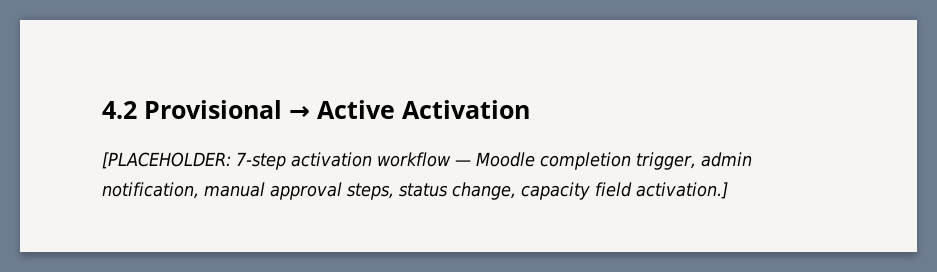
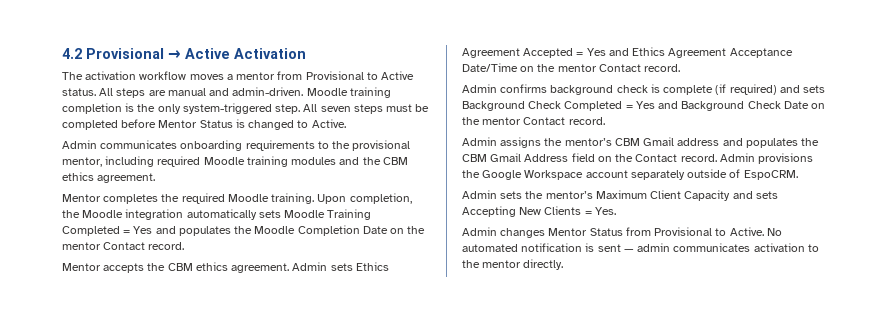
[102,152,752,170] [102,182,728,200] [PLACEHOLDER: 7-step activation workflow — Moodle completion trigger, admin notification, manual approval steps, status change, capacity field activation.] -> [62,71,415,80] [62,87,391,98] [62,103,430,114] [62,119,346,130] [62,140,411,151] [62,156,408,167] [62,172,156,183] [62,193,412,204] [62,209,372,220] [62,225,426,236] [62,242,185,250] [62,262,389,273] [462,47,793,58] [462,63,681,72] [462,84,826,95] [462,101,826,111] [462,117,605,125] [462,137,820,148] [462,153,814,164] [462,169,798,180] [462,190,778,201] [462,206,616,217] [462,227,782,238] [462,243,819,252] [462,259,564,270] The activation workflow moves a mentor from Provisional to Active status. All steps are manual and admin-driven. Moodle training completion is the only system-triggered step. All seven steps must be completed before Mentor Status is changed to Active. // Admin communicates onboarding requirements to the provisional mentor, including required Moodle training modules and the CBM ethics agreement. // Mentor completes the required Moodle training. Upon completion, the Moodle integration automatically sets Moodle Training Completed = Yes and populates the Moodle Completion Date on the mentor Contact record. // Mentor accepts the CBM ethics agreement. Admin sets Ethics Agreement Accepted = Yes and Ethics Agreement Acceptance Date/Time on the mentor Contact record. // Admin confirms background check is complete (if required) and sets Background Check Completed = Yes and Background Check Date on the mentor Contact record. // Admin assigns the mentor’s CBM Gmail address and populates the CBM Gmail Address field on the Contact record. Admin provisions the Google Workspace account separately outside of EspoCRM. // Admin sets the mentor’s Maximum Client Capacity and sets Accepting New Clients = Yes. // Admin changes Mentor Status from Provisional to Active. No automated notification is sent — admin communicates activation to the mentor directly.

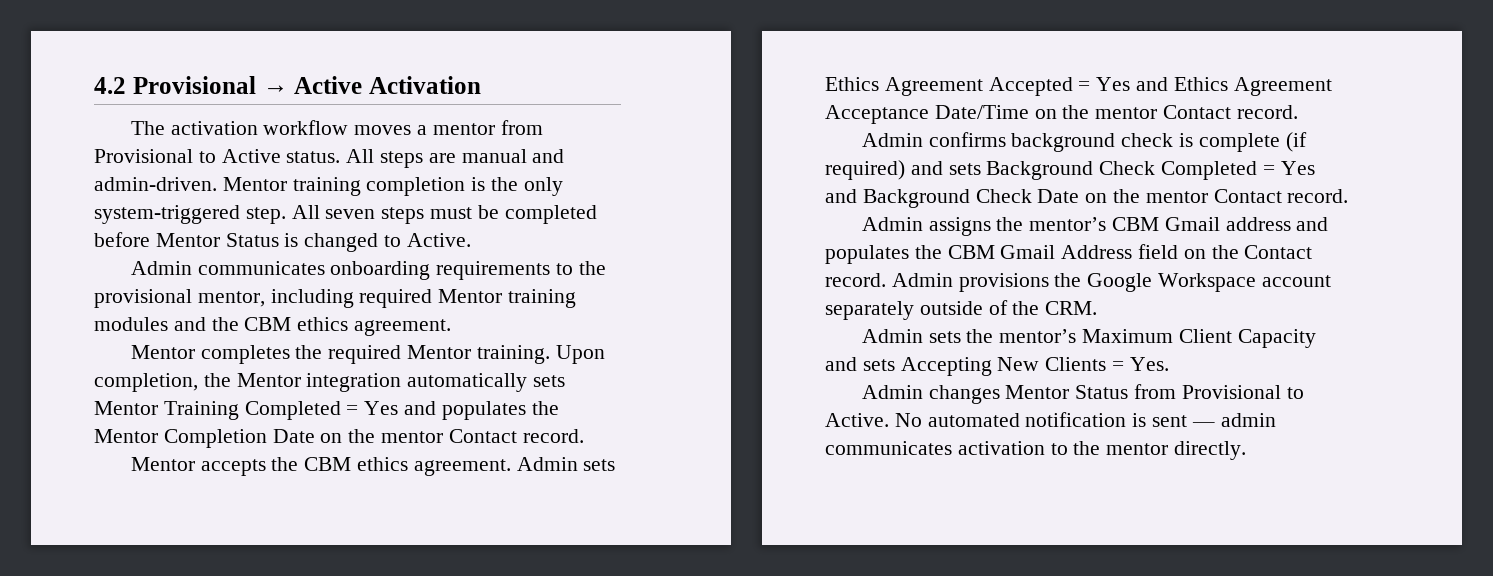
[306,88,348,96] Moodle -> [222,177,287,191] Mentor
[203,157,245,165] Moodle -> [438,289,503,303] Mentor
[227,194,269,202] Moodle -> [407,345,472,359] Mentor
[82,210,124,218] Moodle -> [236,373,301,387] Mentor
[284,210,326,218] Moodle -> [94,401,158,415] Mentor
[254,226,296,234] Moodle -> [94,429,158,443] Mentor
[743,170,798,180] EspoCRM. -> [1012,301,1098,315] the CRM.

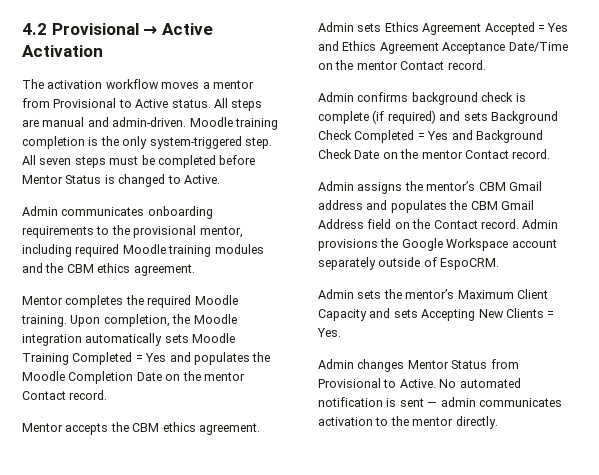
[222,177,287,191] Mentor -> [189,117,233,127] Moodle
[438,289,503,303] Mentor -> [122,244,166,254] Moodle
[407,345,472,359] Mentor -> [194,295,238,305] Moodle
[236,373,301,387] Mentor -> [193,314,237,324] Moodle
[94,401,158,415] Mentor -> [192,333,236,343] Moodle
[94,429,158,443] Mentor -> [22,371,65,381] Moodle
[1012,301,1098,315] the CRM. -> [440,258,500,270] EspoCRM.

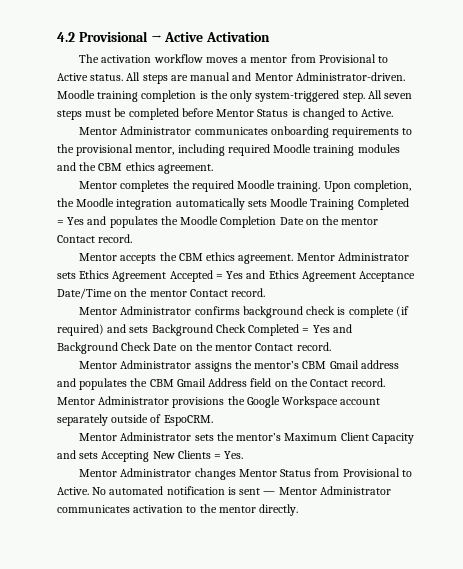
[112,117,187,127] admin-driven. -> [254,72,405,81] Mentor Administrator-driven.
[22,206,58,216] Admin -> [79,126,192,135] Mentor Administrator
[318,22,354,32] Admin -> [296,252,409,261] Mentor Administrator
[318,92,354,102] Admin -> [79,306,192,315] Mentor Administrator
[318,181,354,191] Admin -> [79,360,192,369] Mentor Administrator
[522,219,559,229] Admin -> [57,396,170,405] Mentor Administrator
[318,289,354,299] Admin -> [79,432,192,441] Mentor Administrator
[318,359,354,369] Admin -> [79,468,192,477] Mentor Administrator
[440,397,476,407] admin -> [278,486,391,495] Mentor Administrator

